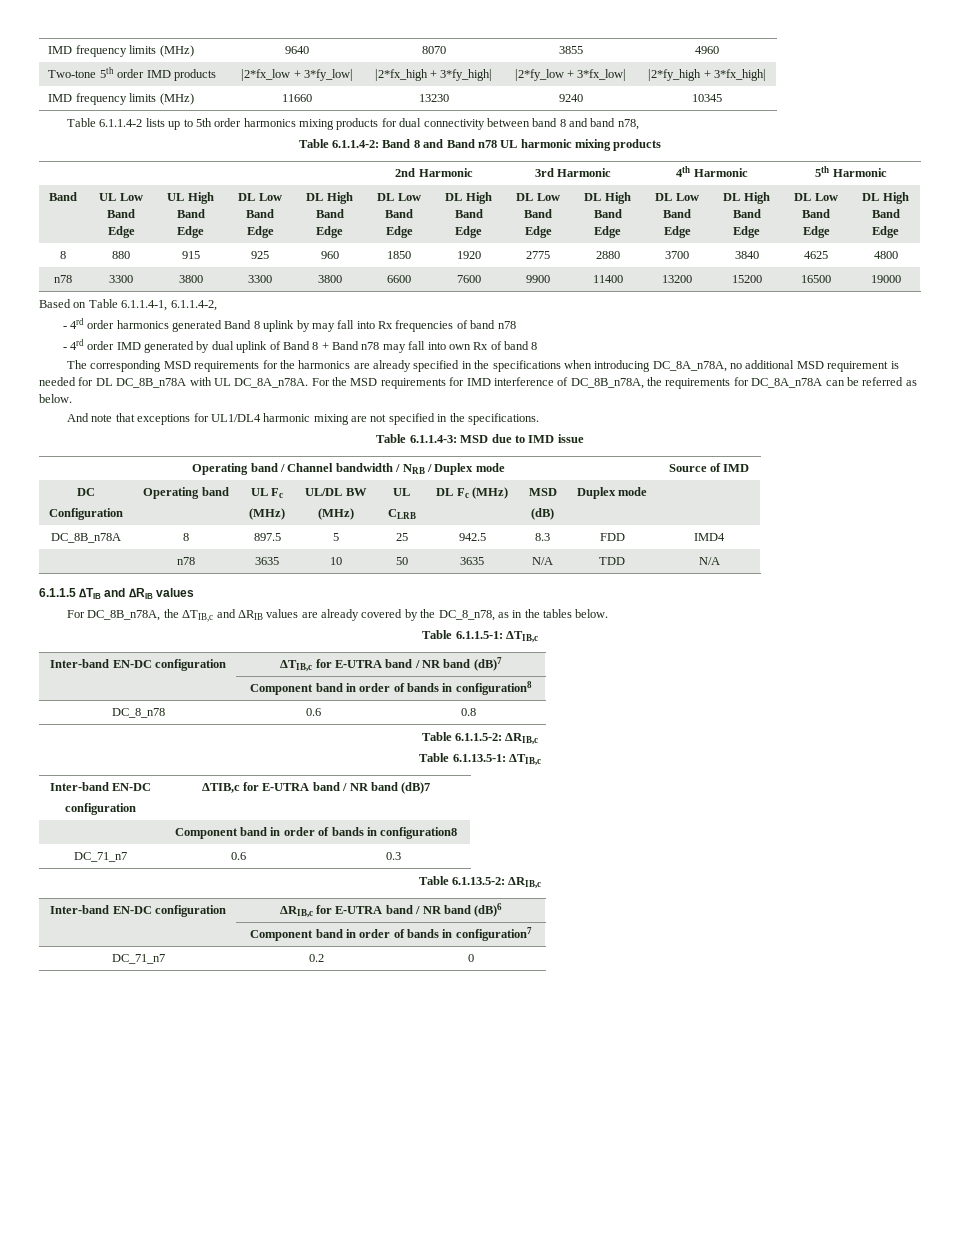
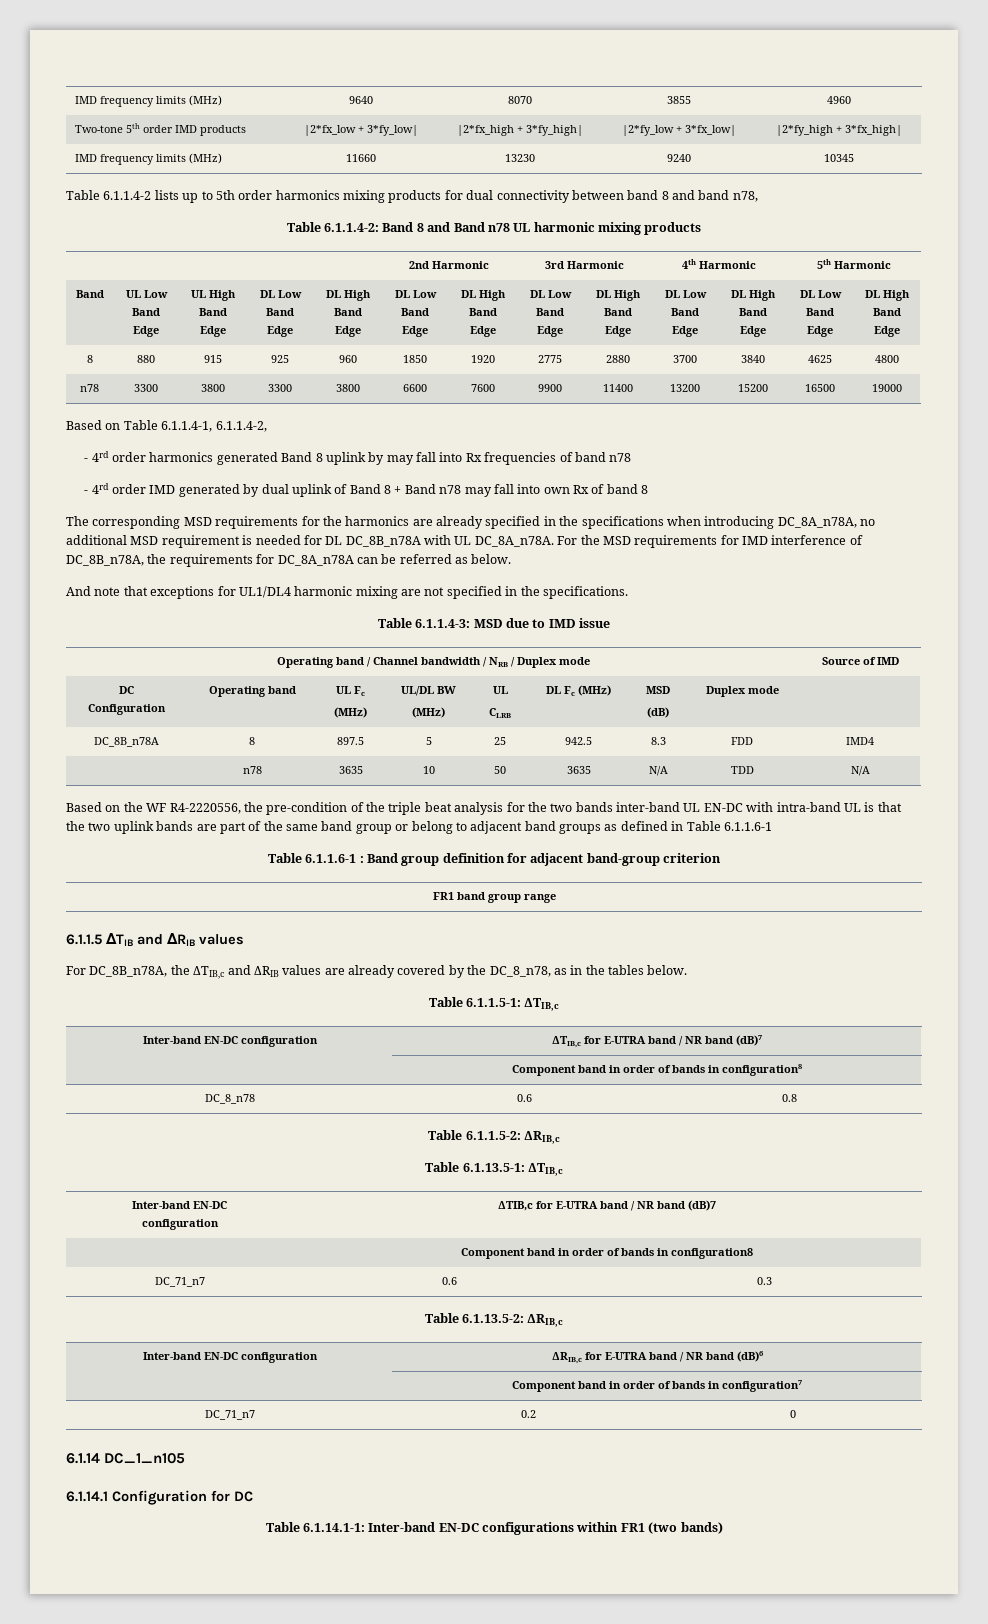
(720, 561) none -> [66,802,902,815] [66,821,772,834] [267,853,722,866] [432,892,556,903] // Based on the WF R4-2220556, the pre-condition of the triple beat analysis for the two bands inter-band UL EN-DC with intra-band UL is that the two uplink bands are part of the same band group or belong to adjacent band groups as defined in Table 6.1.1.6-1 // Table 6.1.1.6-1 : Band group definition for adjacent band-group criterion // FR1 band group range
(474, 958) none -> [66,1453,186,1464] [66,1490,253,1505] [265,1522,723,1535] // 6.1.14 DC_1_n105 // 6.1.14.1 Configuration for DC // Table 6.1.14.1-1: Inter-band EN-DC configurations within FR1 (two bands)

